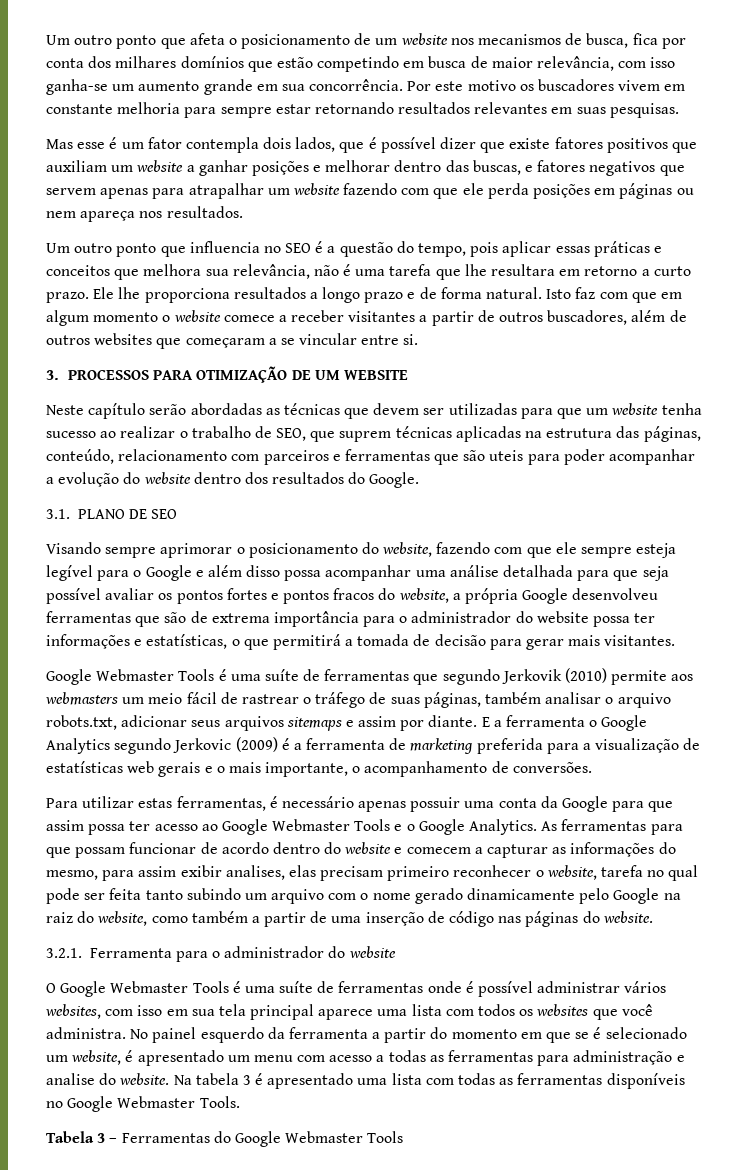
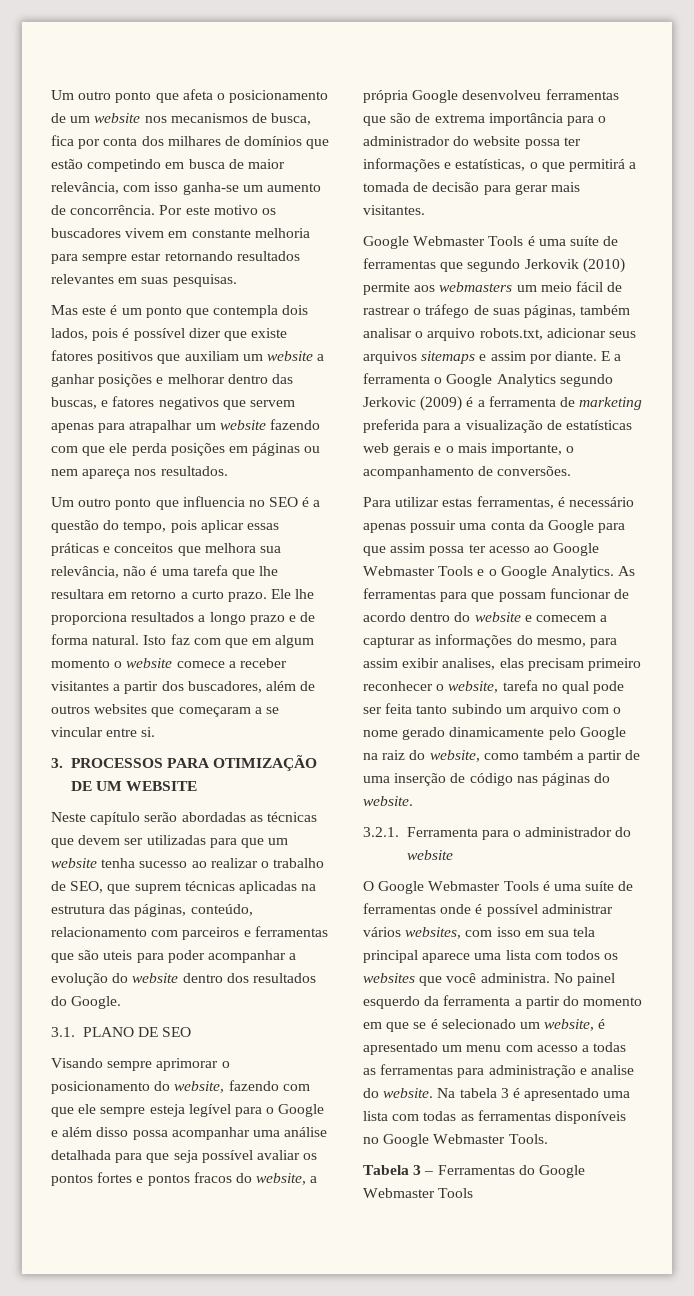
(177, 62) none -> [224,136,240,146] de
[203,79,305,95] grande em sua -> [51,205,66,215] de
[77,142,106,149] esse -> [82,306,107,315] este
[147,137,182,149] fator -> [145,306,209,318] ponto que
[339,142,365,153] que -> [92,328,119,341] pois
[477,310,544,322] de outros -> [161,681,184,691] dos

